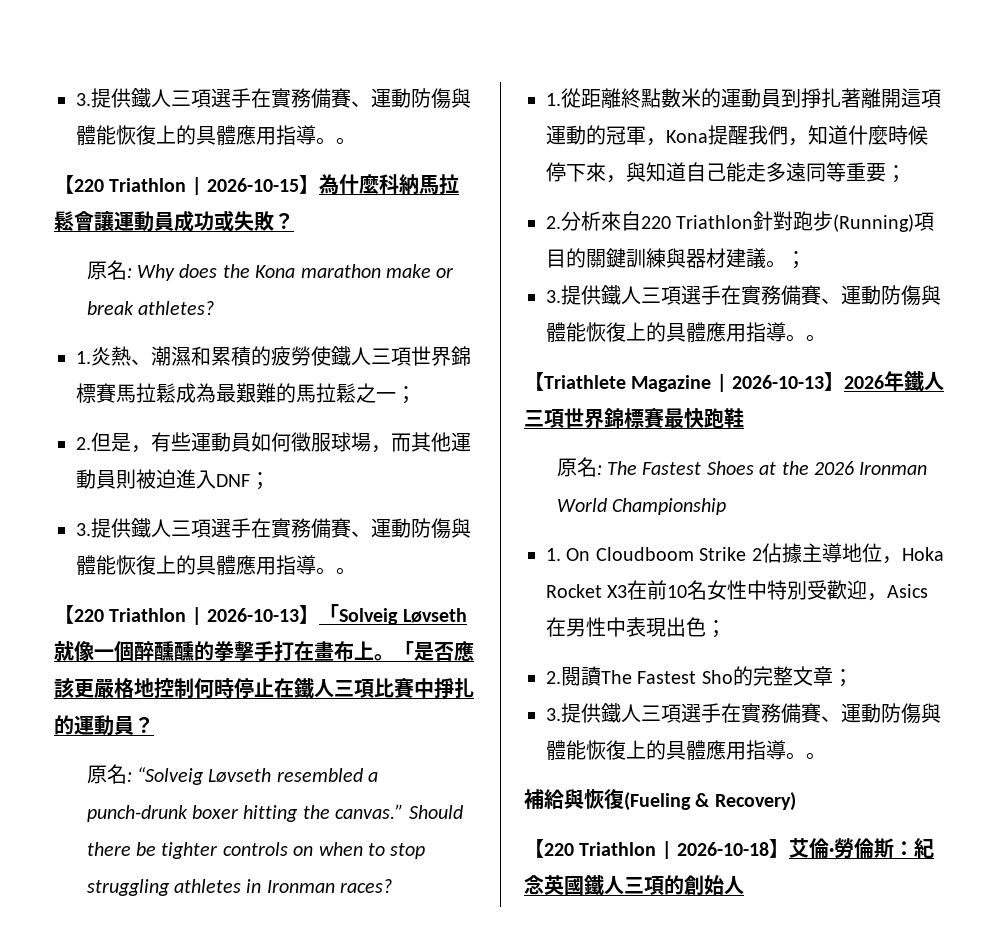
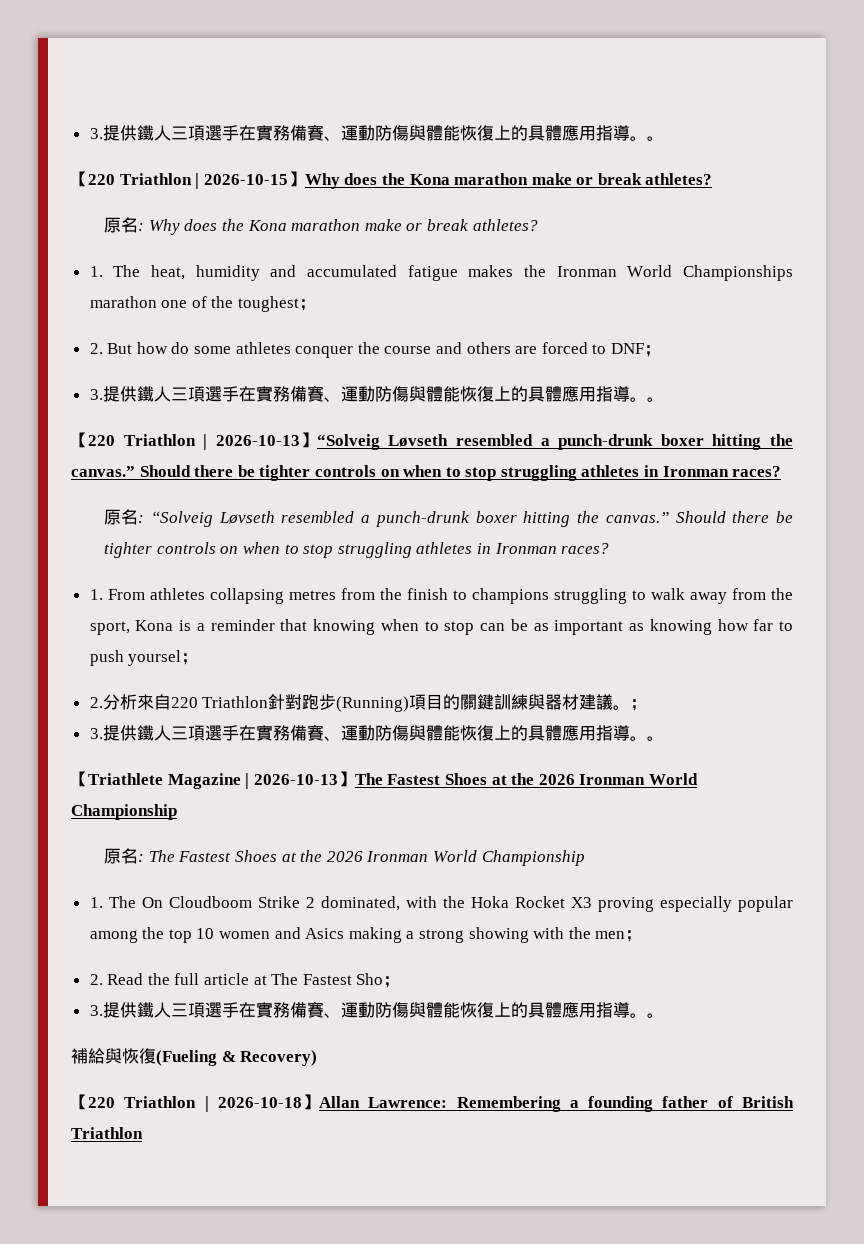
[319,174,460,195] [54,210,294,232] 為什麼科納馬拉鬆會讓運動員成功或失敗？ -> [304,173,713,189] Why does the Kona marathon make or break athletes?
[91,346,471,366] [76,383,416,404] [76,432,471,453] [76,469,216,489] 炎熱、潮濕和累積的疲勞使鐵人三項世界錦標賽馬拉鬆成為最艱難的馬拉鬆之一； // 2.但是，有些運動員如何徵服球場，而其他運動員則被迫進入 -> [113,265,793,281] [89,296,317,312] [89,342,607,358] The heat, humidity and accumulated fatigue makes the Ironman World Championships marathon one of the toughest； // 2. But how do some athletes conquer the course and others are forced to
[319,604,467,625] [54,641,474,662] [54,678,474,699] [54,715,154,736] 「Solveig Løvseth就像一個醉醺醺的拳擊手打在畫布上。「是否應該更嚴格地控制何時停止在鐵人三項比賽中掙扎的運動員？ -> [316,434,794,450] [71,465,782,481] “Solveig Løvseth resembled a punch-drunk boxer hitting the canvas.” Should there be tighter controls on when to stop struggling athletes in Ironman races?
[561,88,941,108] [546,125,928,146] [546,162,886,183] 從距離終點數米的運動員到掙扎著離開這項運動的冠軍，Kona提醒我們，知道什麼時候停下來，與知道自己能走多遠同等重要 -> [107,588,793,604] [89,619,794,635] [89,650,182,666] From athletes collapsing metres from the finish to champions struggling to walk away from the sport, Kona is a reminder that knowing when to stop can be as important as knowing how far to push yoursel
[844,371,945,391] [524,408,744,429] 2026年鐵人三項世界錦標賽最快跑鞋 -> [354,773,698,785] [71,804,177,820] The Fastest Shoes at the 2026 Ironman World Championship
(561, 554) none -> [108,896,136,908] The
[761,543,944,564] [546,580,929,601] [546,617,726,638] [546,666,601,686] 佔據主導地位，Hoka Rocket X3在前10名女性中特別受歡迎，Asics在男性中表現出色； // 2.閱讀 -> [320,896,793,912] [89,927,643,943] [89,973,267,985] dominated, with the Hoka Rocket X3 proving especially popular among the top 10 women and Asics making a strong showing with the men； // 2. Read the full article at
[732,666,833,686] 的完整文章 -> (384, 979) none
[789,838,935,859] [524,875,744,895] 艾倫·勞倫斯：紀念英國鐵人三項的創始人 -> [318,1096,794,1112] [71,1127,143,1139] Allan Lawrence: Remembering a founding father of British Triathlon

